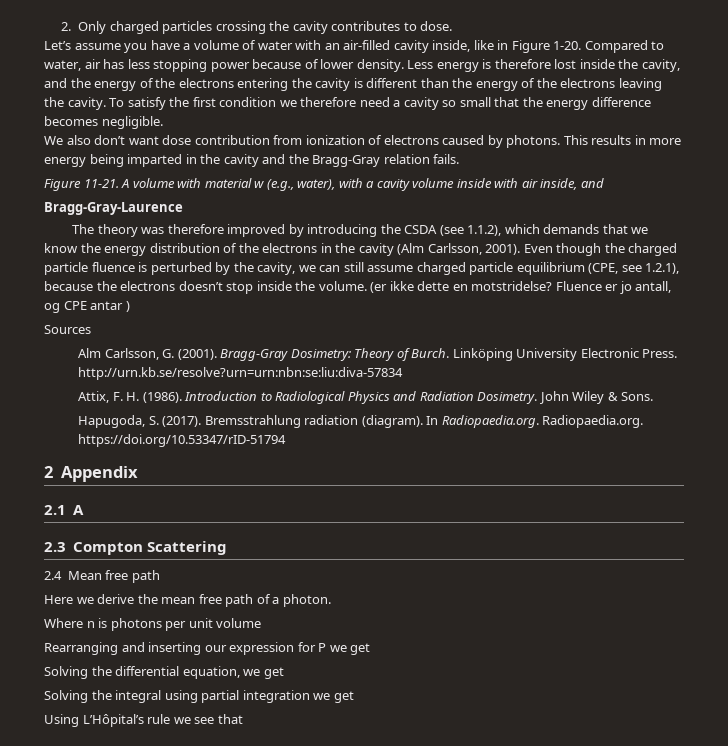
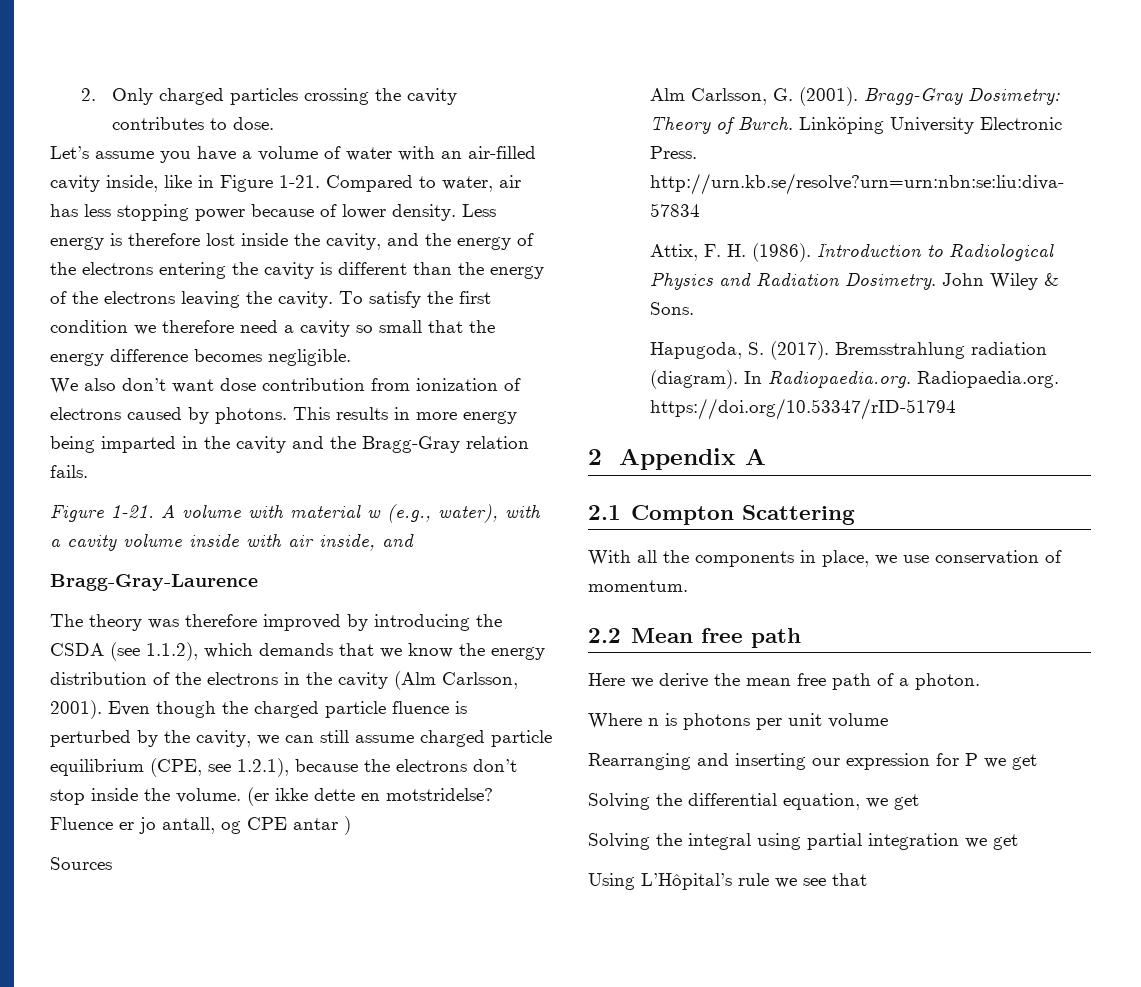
[553,41,582,50] 1-20. -> [279,175,320,188] 1-21.
[83,179,119,188] 11-21. -> [111,505,154,518] 1-21.
[178,281,223,291] doesn’t -> [473,759,517,772] don’t
[44,505,66,515] // 2.1 -> (737, 459) none
[44,542,66,552] 2.3 -> [588,505,621,520] 2.1
[44,571,62,580] 2.4 -> [588,550,1062,567] [588,580,688,592] [588,628,621,643] With all the components in place, we use conservation of momentum. // 2.2

